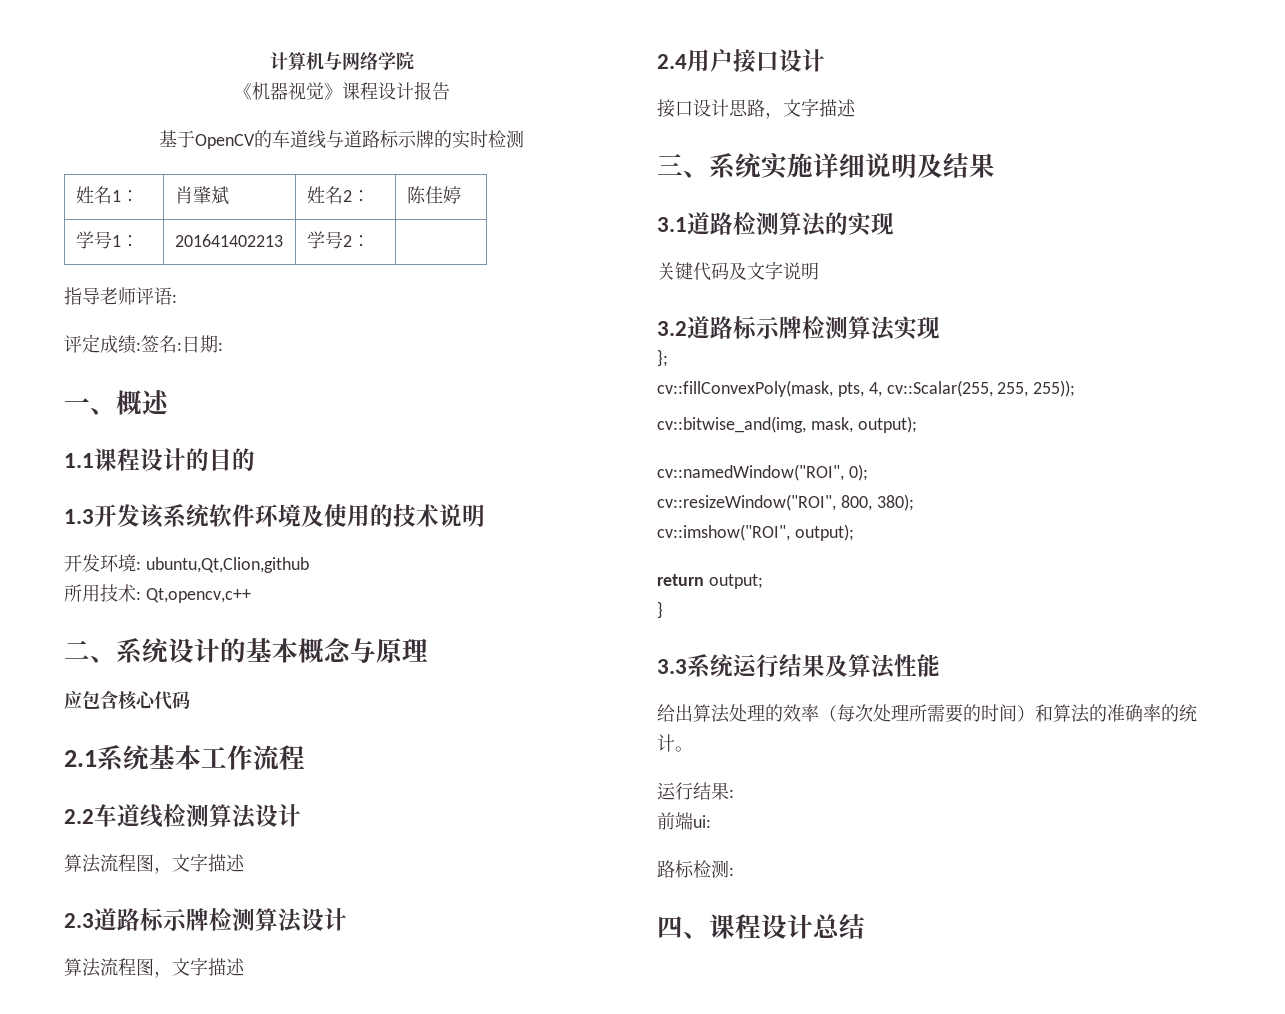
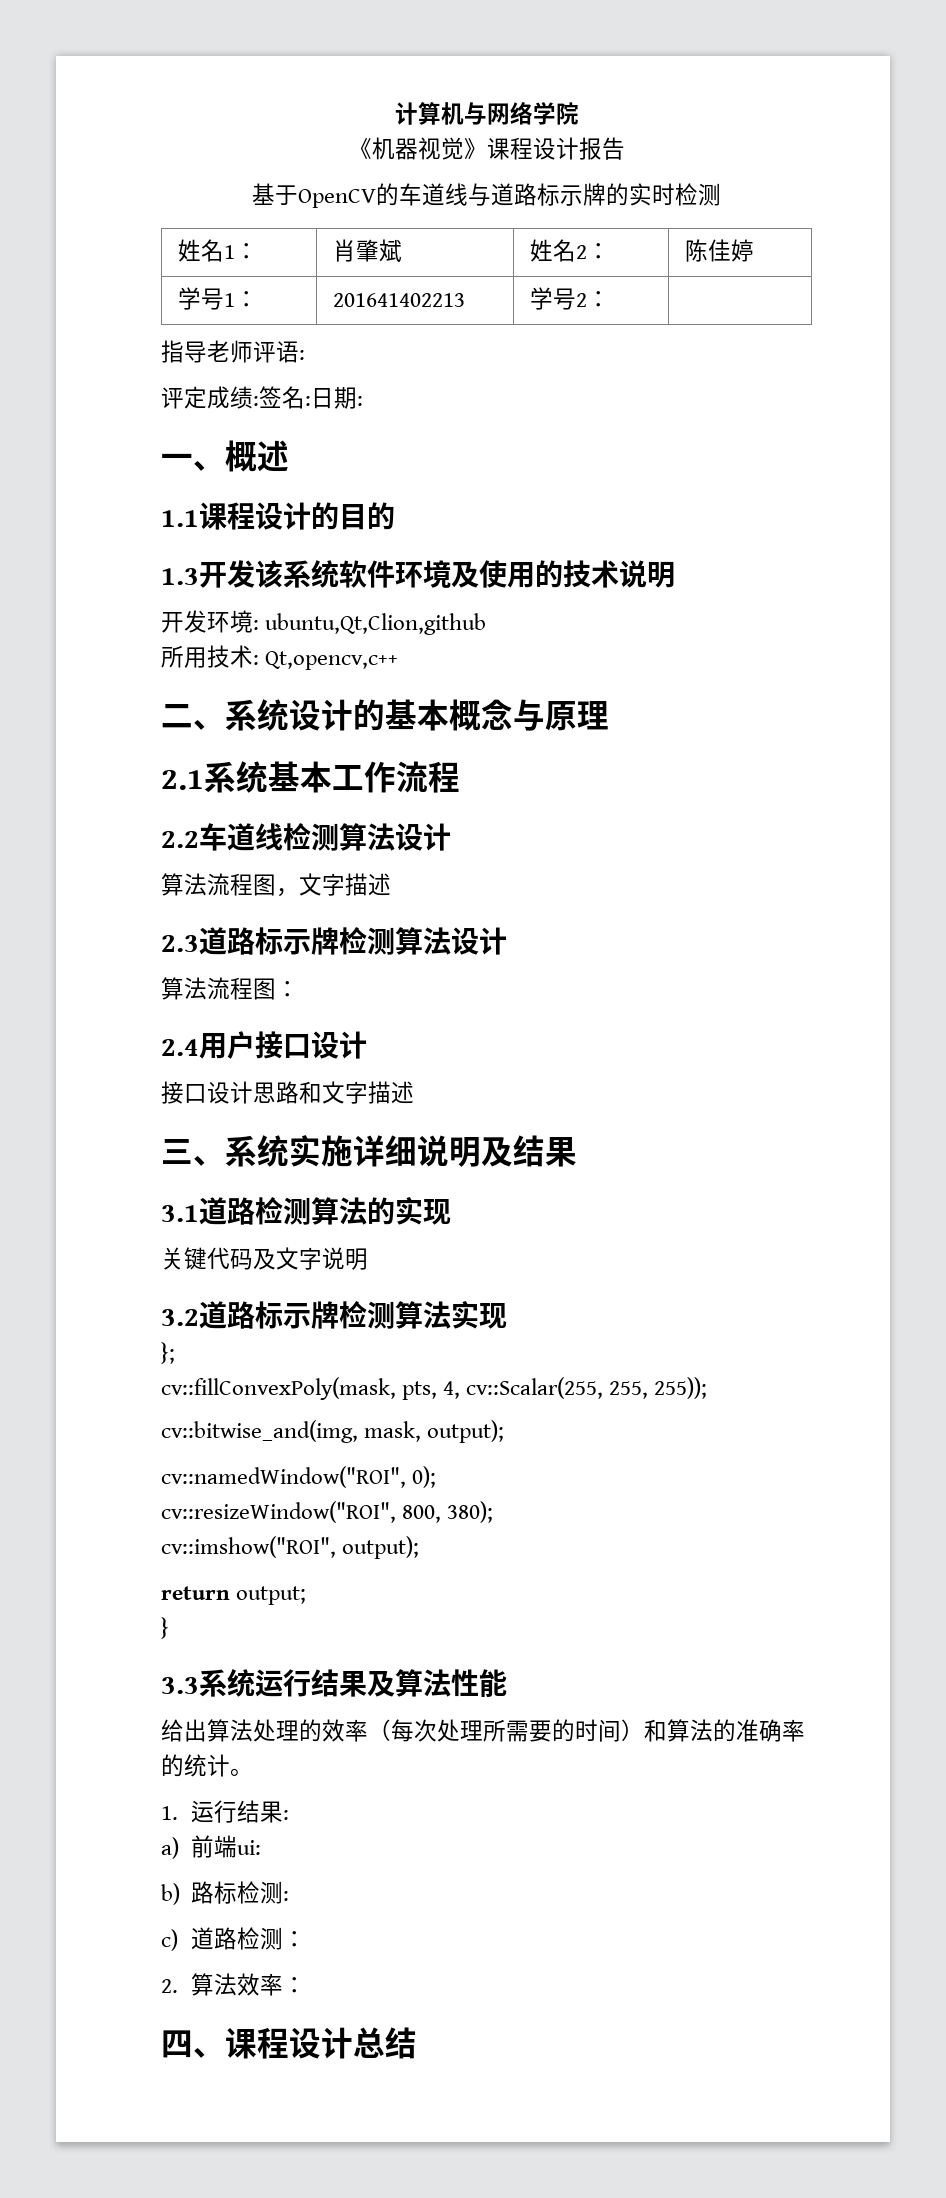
[64,690,190,710] // 应包含核心代码 -> (609, 715) none
[154,957,245,978] ，文字描述 -> [276,981,299,997] ：
[765,112,783,119] ， -> [299,1081,322,1104] 和
(693, 749) none -> [161,1806,178,1820] 1.
(734, 793) none -> [161,1837,179,1859] a)
(711, 821) none -> [161,1883,180,1905] b)
(734, 871) none -> [161,1927,306,1951] [161,1973,306,1996] // c)道路检测： // 2.算法效率：

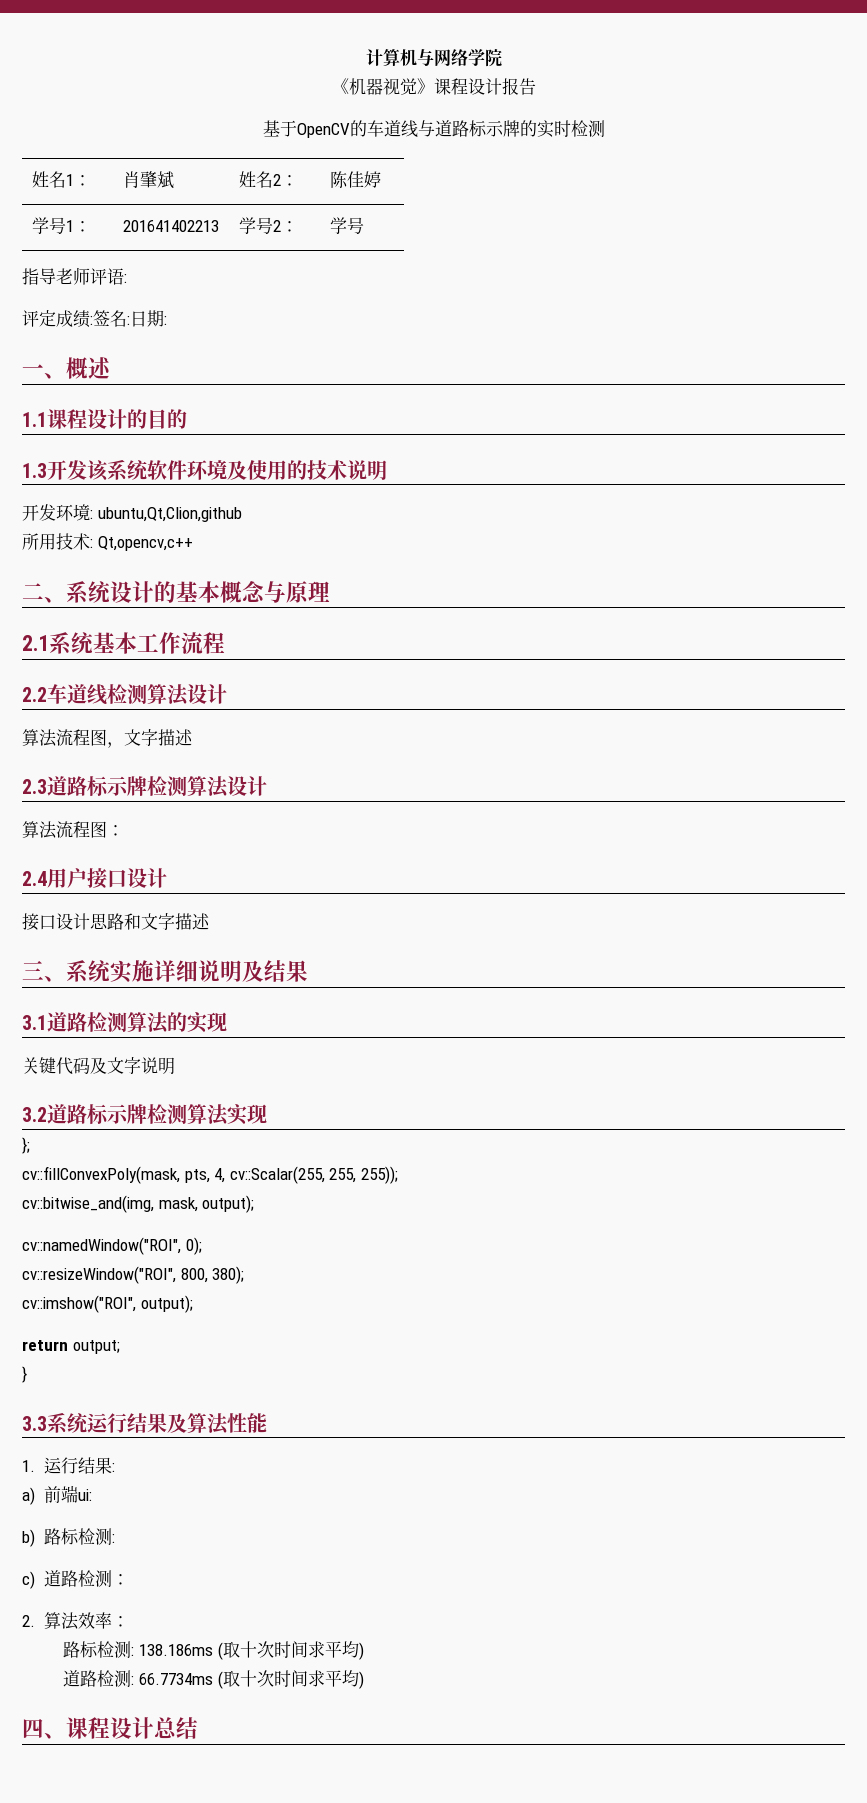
(611, 299) none -> [329,217,364,234] 学号
[161,1719,805,1742] [161,1754,253,1777] // 给出算法处理的效率（每次处理所需要的时间）和算法的准确率的统计。 -> (267, 1423) none
(306, 1985) none -> [63,1641,364,1660] [63,1670,364,1689] // 路标检测: 138.186ms (取十次时间求平均) // 道路检测: 66.7734ms (取十次时间求平均)

